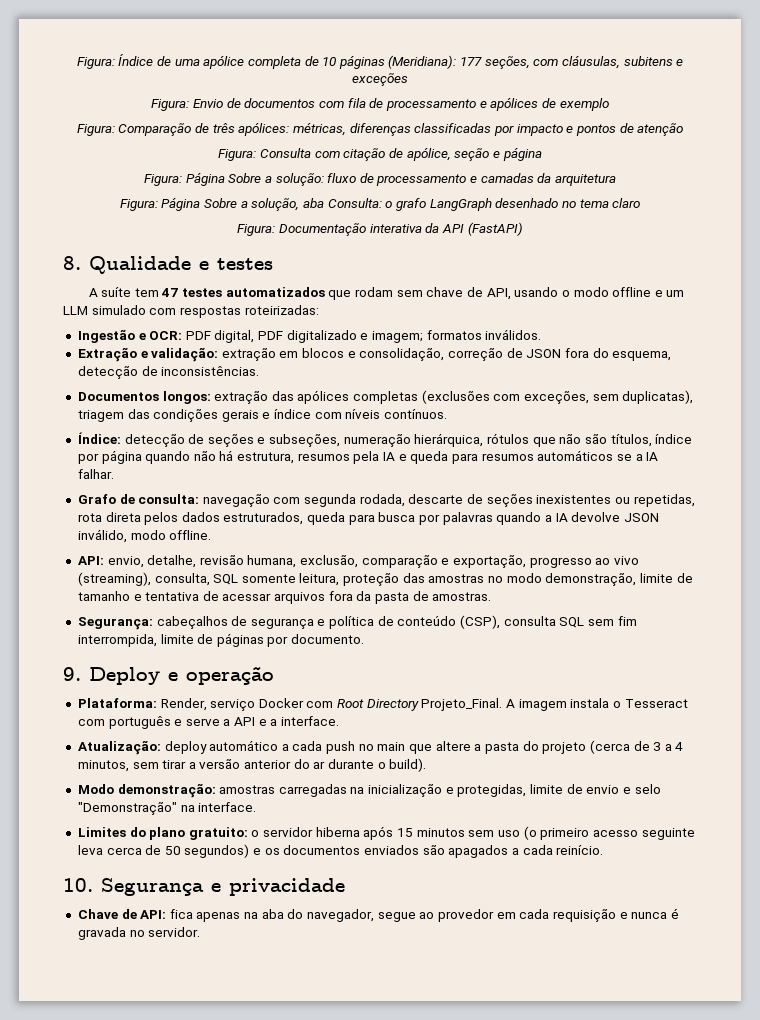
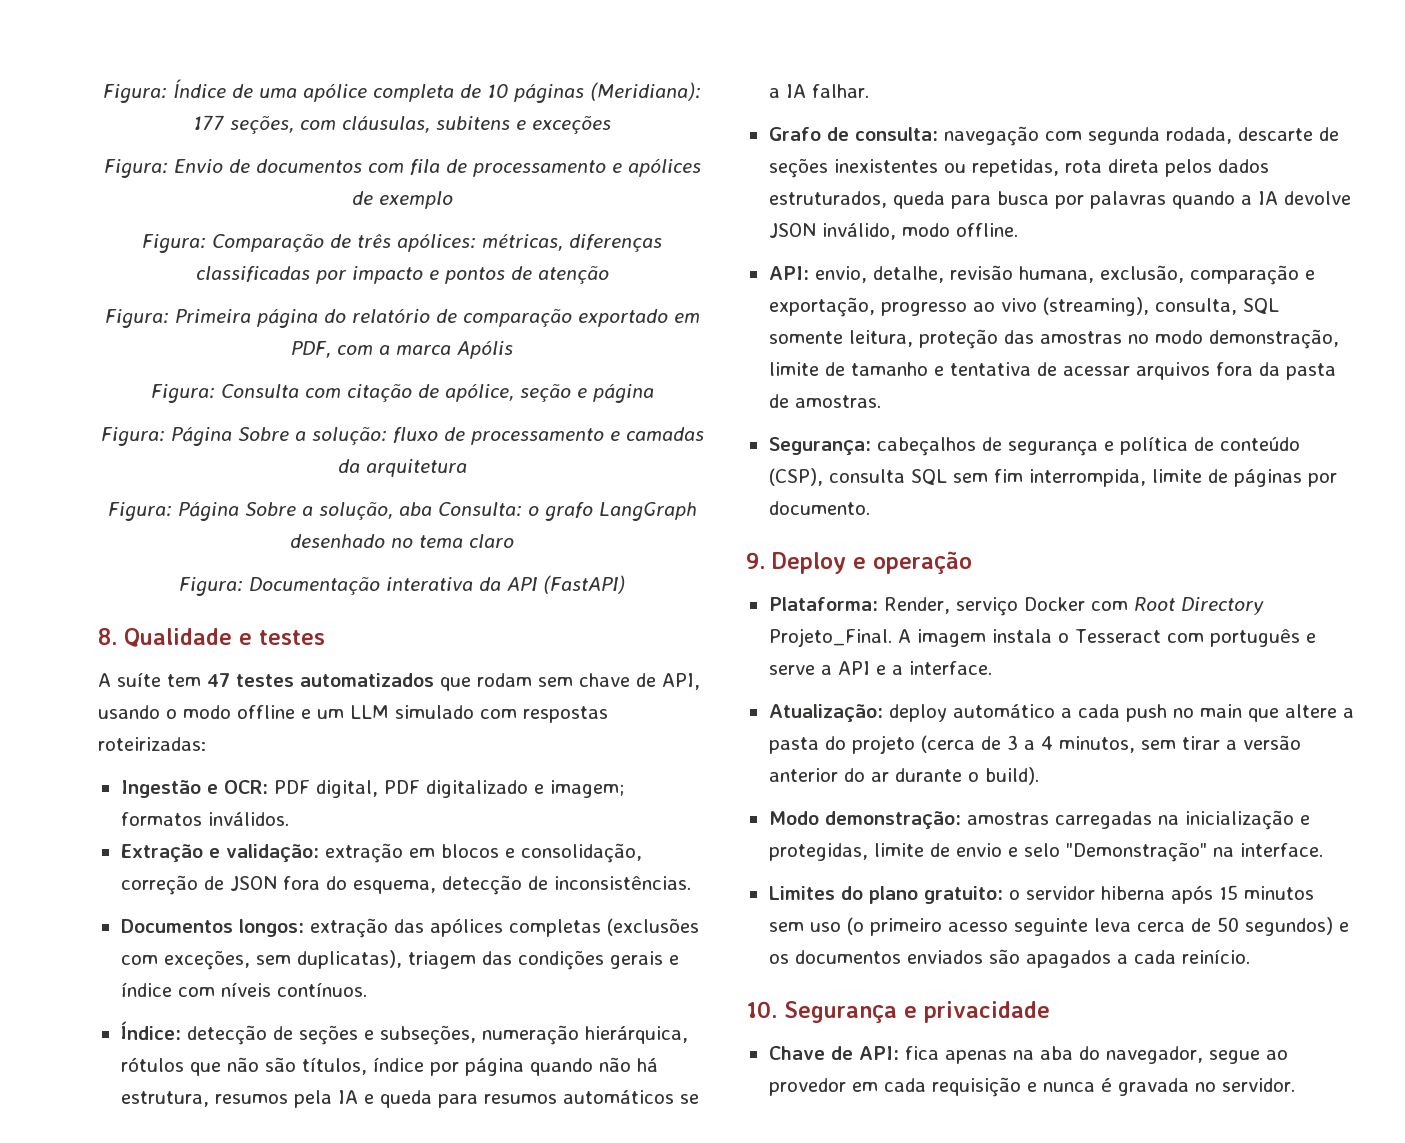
(684, 129) none -> [104,309,700,328] [291,341,513,359] // Figura: Primeira página do relatório de comparação exportado em PDF, com a marca Apólis

